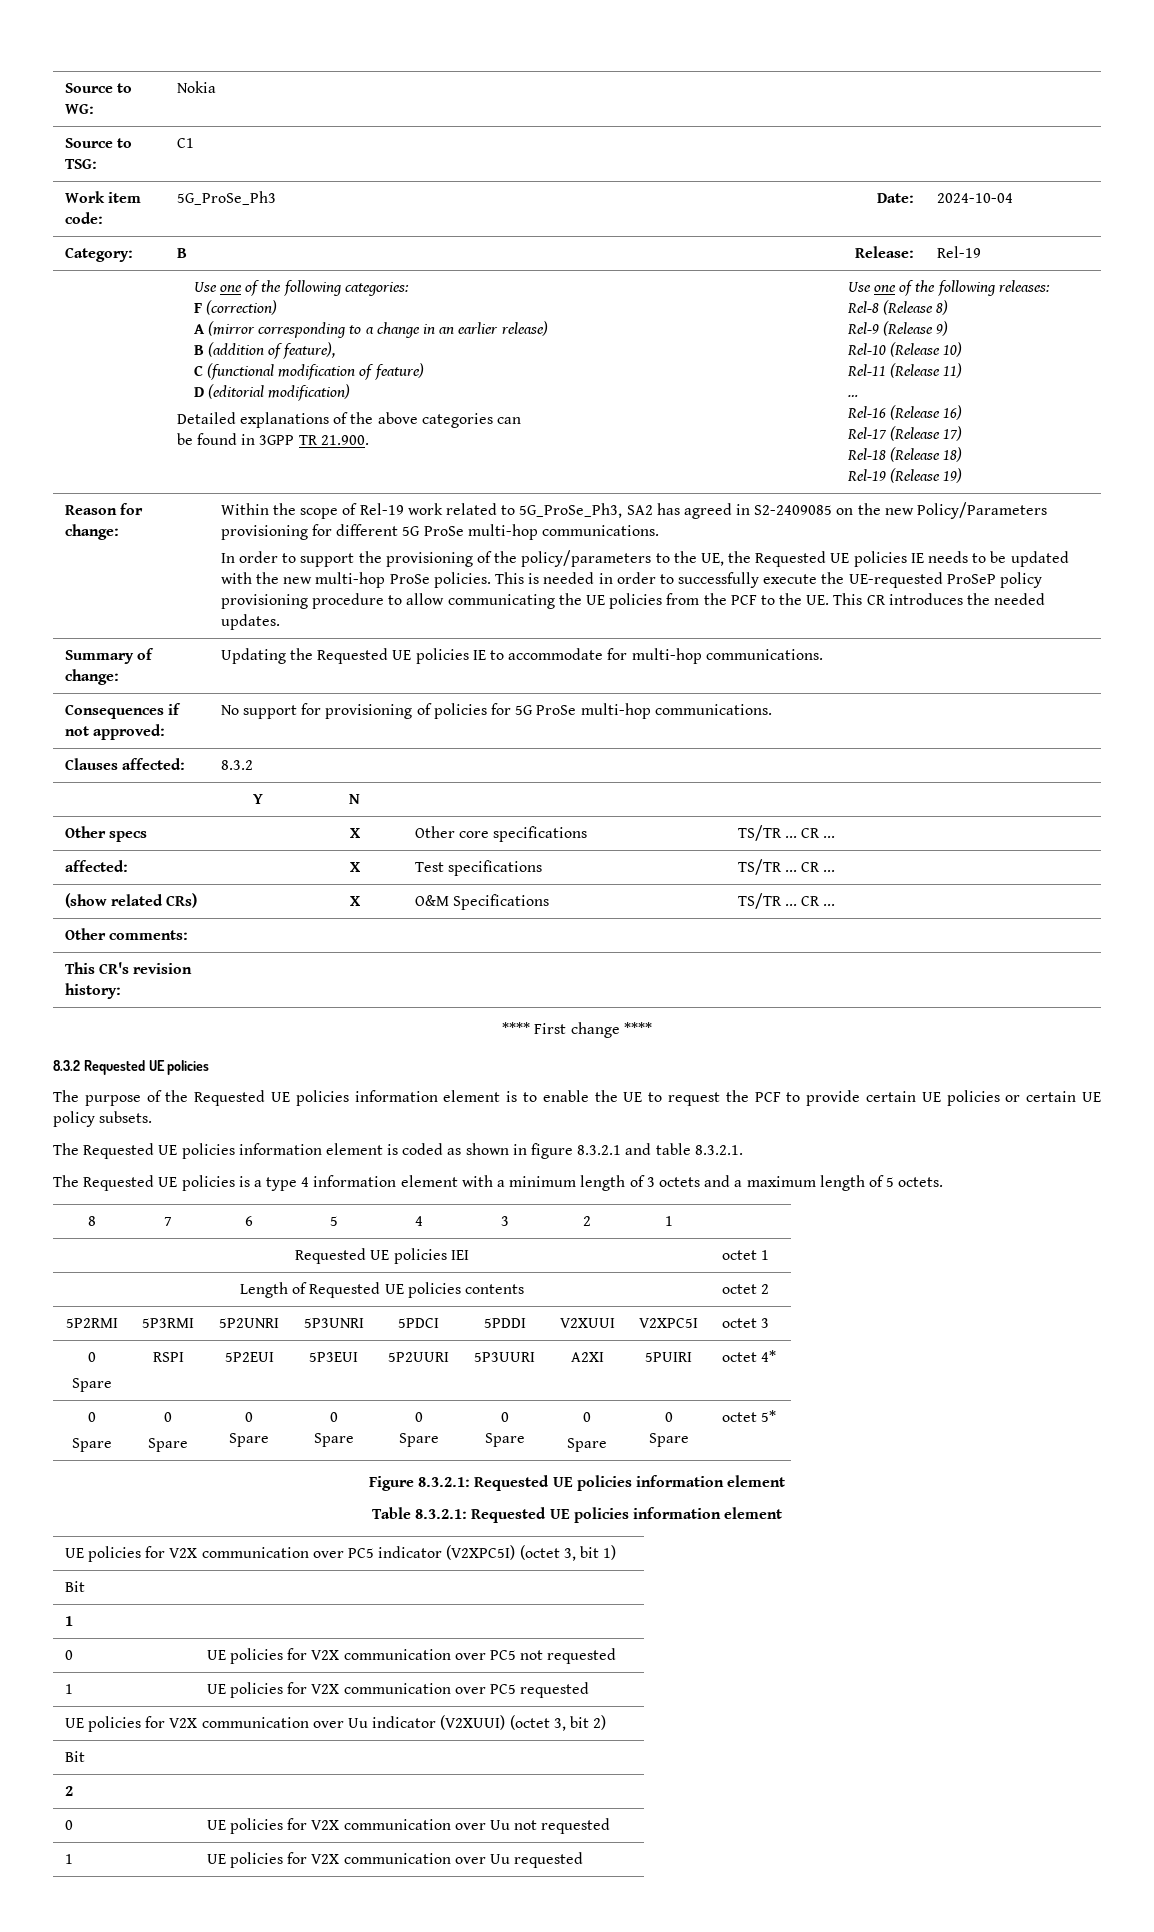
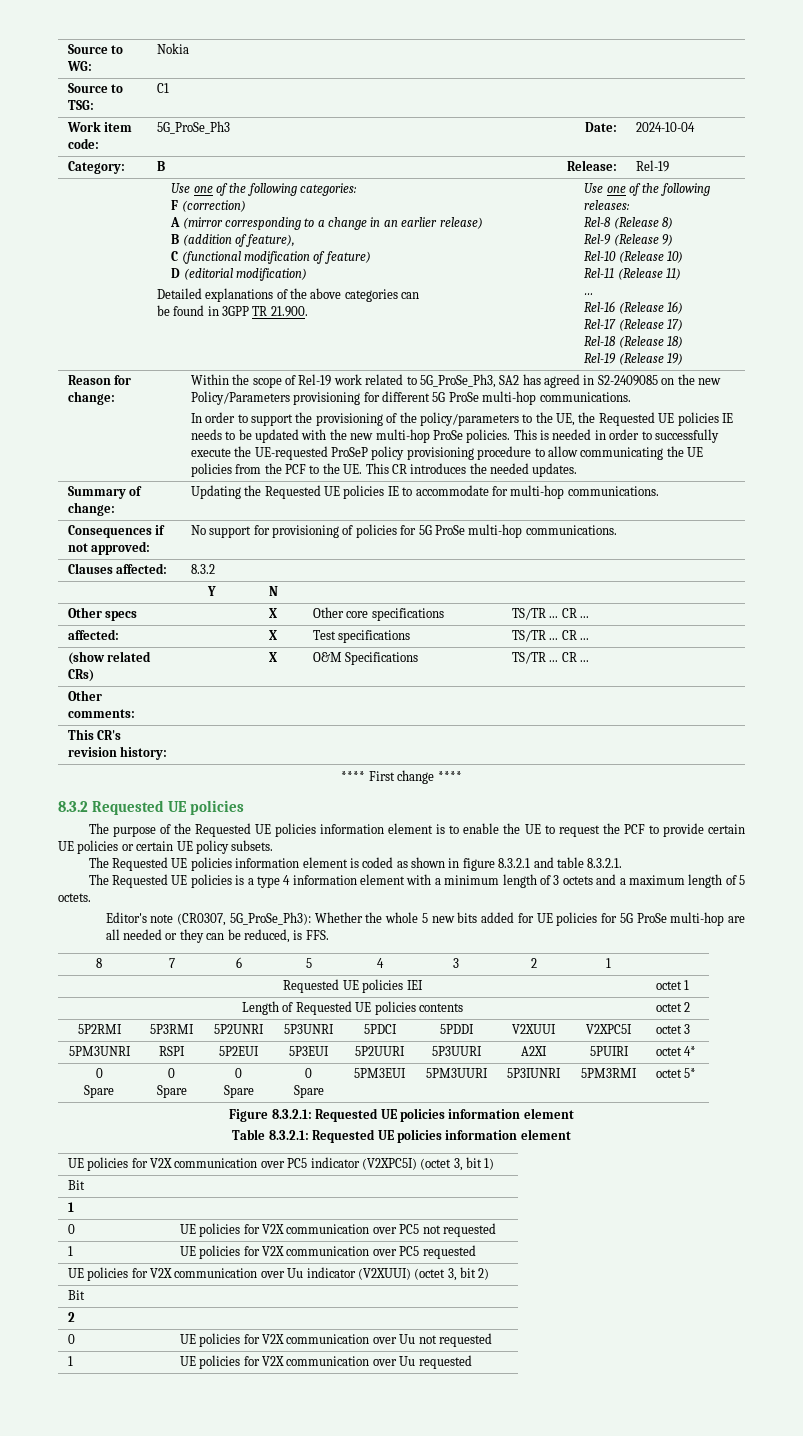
(944, 1182) none -> [105,912,746,926] [105,929,329,943] // Editor's note (CR0307, 5G_ProSe_Ph3): Whether the whole 5 new bits added for UE policies for 5G ProSe multi-hop are all needed or they can be reduced, is FFS.
[87,1352,96,1362] [71,1378,112,1392] 0 // Spare -> [68,1046,131,1056] 5PM3UNRI
[414,1412,423,1422] [398,1433,439,1447] [500,1412,509,1422] [484,1433,525,1447] [583,1412,591,1422] [567,1438,607,1452] [664,1412,673,1422] [648,1433,689,1447] 0 // Spare | 0 // Spare | 0 // Spare | 0 // Spare -> [354,1068,406,1078] [425,1068,488,1078] [507,1068,561,1078] [581,1068,637,1078] 5PM3EUI | 5PM3UURI | 5P3IUNRI | 5PM3RMI

